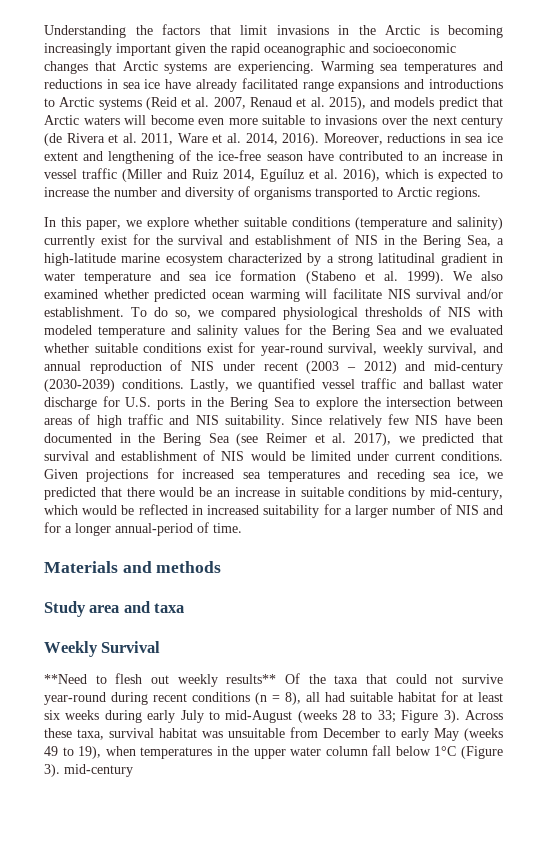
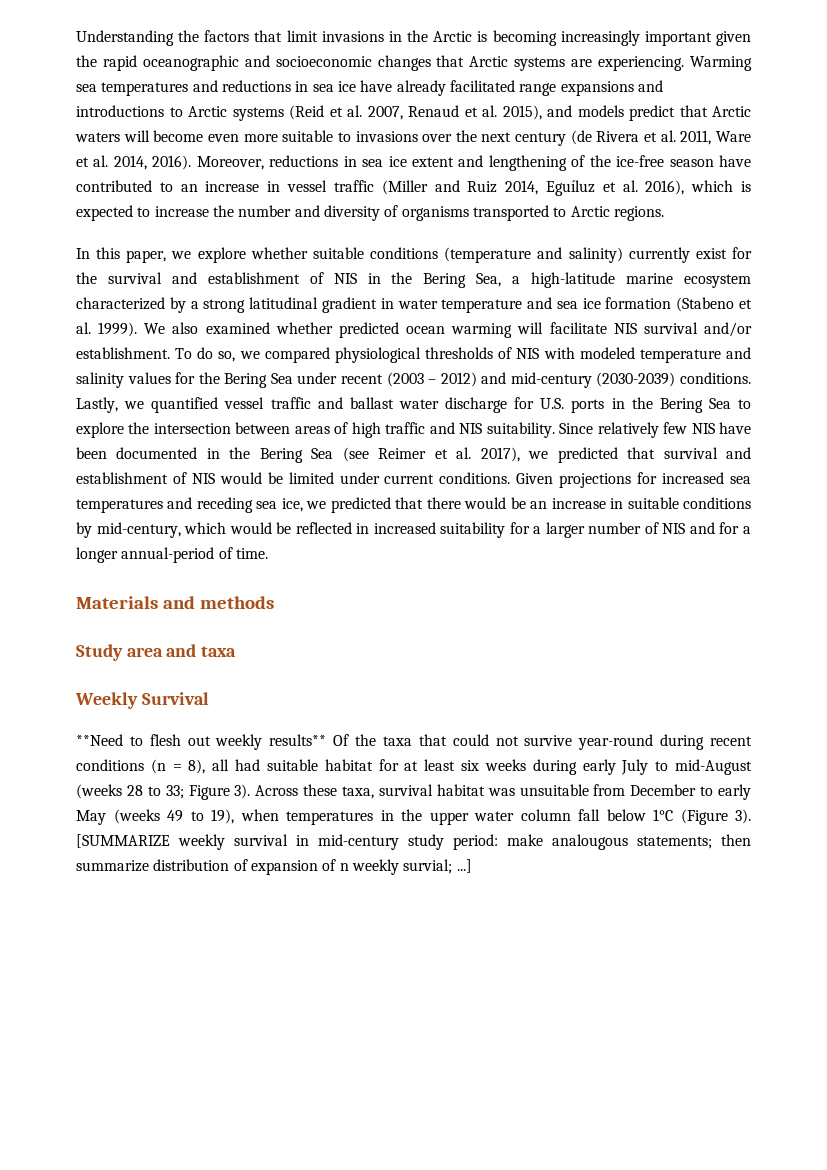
[401,325,503,335] [44,342,503,356] [44,360,215,374] and we evaluated whether suitable conditions exist for year-round survival, weekly survival, and annual reproduction of NIS -> (293, 378) none
[64,764,133,777] mid-century -> [76,834,751,850] [76,859,472,875] [SUMMARIZE weekly survival in mid-century study period: make analougous statements; then summarize distribution of expansion of n weekly survial; ...]

